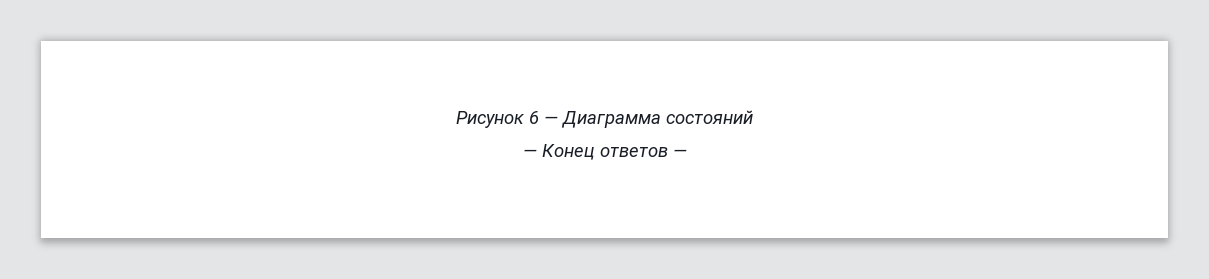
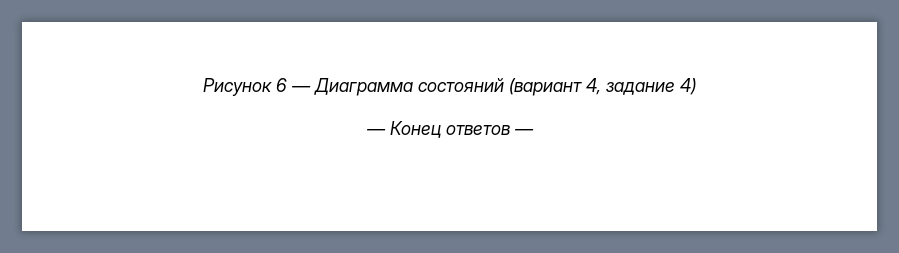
(753, 117) none -> [509,78,696,96] (вариант 4, задание 4)

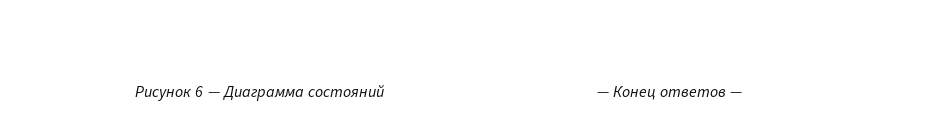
[509,78,696,96] (вариант 4, задание 4) -> (385, 91) none

